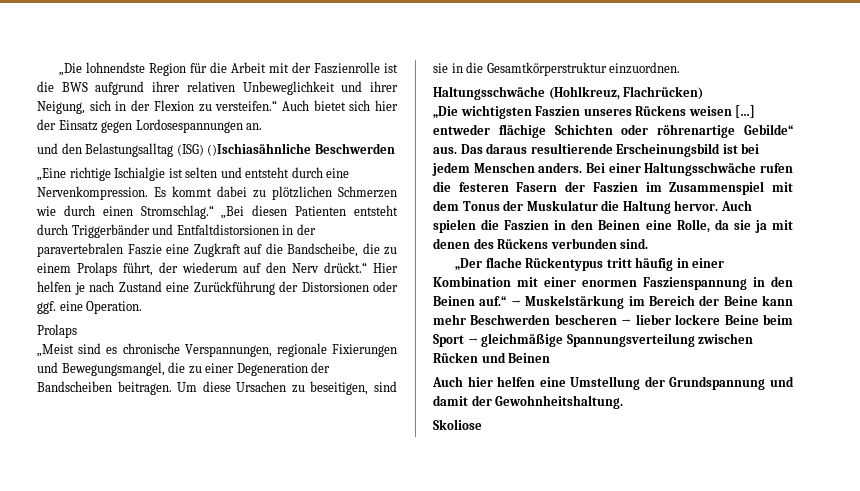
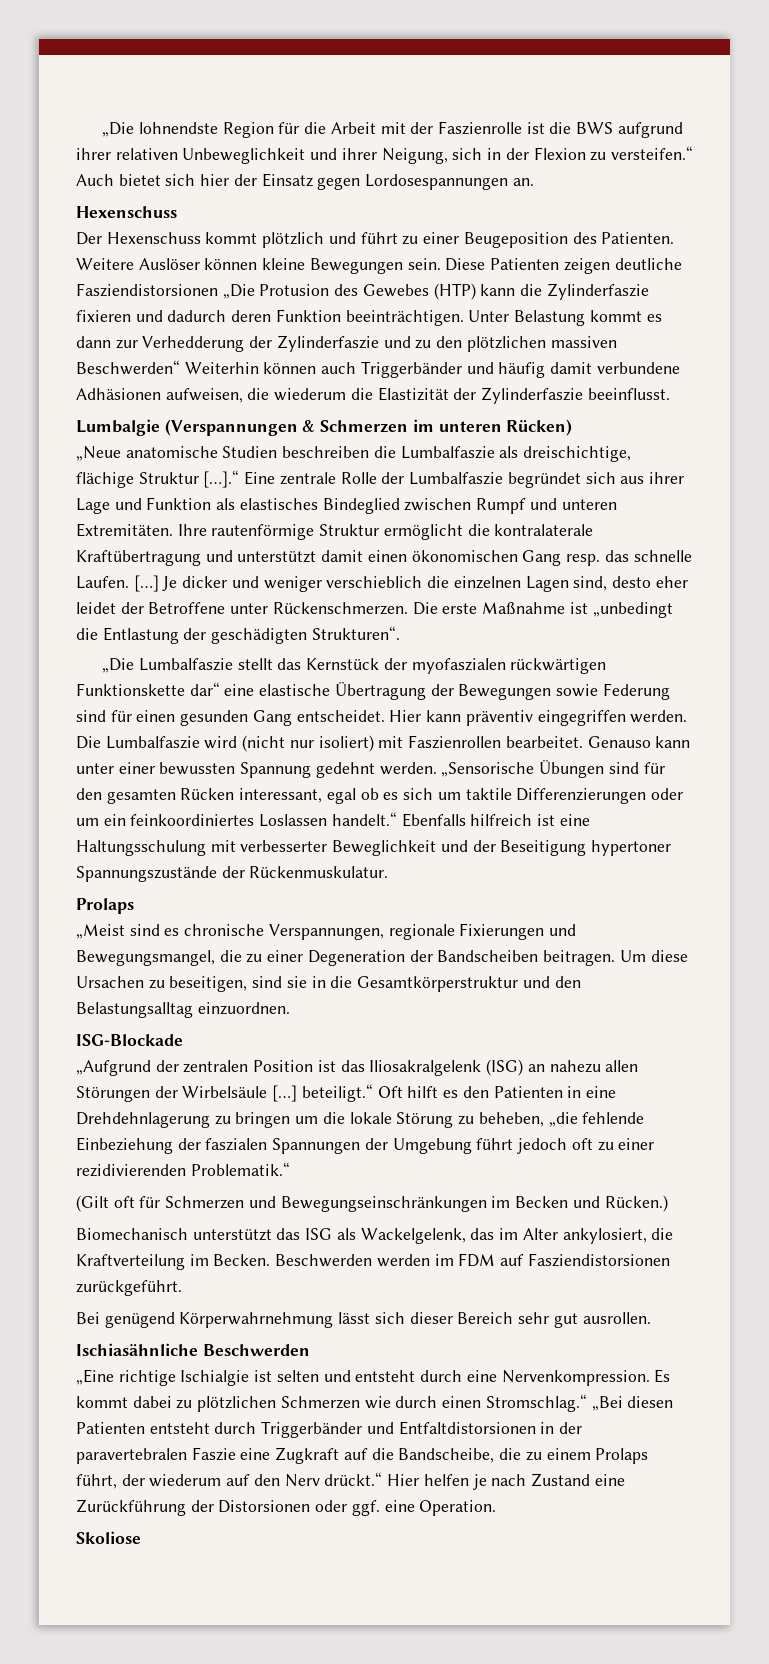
[37,143,312,157] und den Belastungsalltag (ISG) ()Ischiasähnliche -> [76,206,177,218] [76,232,675,248] [76,258,682,274] [76,283,649,300] [76,309,662,326] [76,335,617,352] [76,360,680,378] [76,387,670,404] [76,419,573,436] [76,446,632,462] [76,470,684,488] [76,497,617,514] [76,523,594,540] [76,550,692,566] [76,575,688,592] [76,602,673,618] [76,626,400,644] [102,658,607,674] [76,682,670,700] [76,710,688,726] [76,735,691,752] [76,760,665,778] [76,788,683,804] [76,812,590,827] [76,840,672,856] [76,866,389,882] [76,898,134,914] [76,923,577,940] [76,950,688,966] [76,976,581,992] [76,1002,290,1018] [76,1034,183,1046] [76,1059,639,1076] [76,1084,616,1102] [76,1112,645,1128] [76,1137,655,1154] [76,1162,290,1177] [76,1195,668,1212] [76,1228,674,1244] [76,1253,670,1270] [76,1280,182,1296] [76,1312,651,1328] [76,1343,198,1356] Hexenschuss // Der Hexenschuss kommt plötzlich und führt zu einer Beugeposition des Patienten. Weitere Auslöser können kleine Bewegungen sein. Diese Patienten zeigen deutliche Fasziendistorsionen „Die Protusion des Gewebes (HTP) kann die Zylinderfaszie fixieren und dadurch deren Funktion beeinträchtigen. Unter Belastung kommt es dann zur Verhedderung der Zylinderfaszie und zu den plötzlichen massiven Beschwerden“ Weiterhin können auch Triggerbänder und häufig damit verbundene Adhäsionen aufweisen, die wiederum die Elastizität der Zylinderfaszie beeinflusst. // Lumbalgie (Verspannungen & Schmerzen im unteren Rücken) // „Neue anatomische Studien beschreiben die Lumbalfaszie als dreischichtige, flächige Struktur […].“ Eine zentrale Rolle der Lumbalfaszie begründet sich aus ihrer Lage und Funktion als elastisches Bindeglied zwischen Rumpf und unteren Extremitäten. Ihre rautenförmige Struktur ermöglicht die kontralaterale Kraftübertragung und unterstützt damit einen ökonomischen Gang resp. das schnelle Laufen. […] Je dicker und weniger verschieblich die einzelnen Lagen sind, desto eher leidet der Betroffene unter Rückenschmerzen. Die erste Maßnahme ist „unbedingt die Entlastung der geschädigten Strukturen“. // „Die Lumbalfaszie stellt das Kernstück der myofaszialen rückwärtigen Funktionskette dar“ eine elastische Übertragung der Bewegungen sowie Federung sind für einen gesunden Gang entscheidet. Hier kann präventiv eingegriffen werden. Die Lumbalfaszie wird (nicht nur isoliert) mit Faszienrollen bearbeitet. Genauso kann unter einer bewussten Spannung gedehnt werden. „Sensorische Übungen sind für den gesamten Rücken interessant, egal ob es sich um taktile Differenzierungen oder um ein feinkoordiniertes Loslassen handelt.“ Ebenfalls hilfreich ist eine Haltungsschulung mit verbesserter Beweglichkeit und der Beseitigung hypertoner Spannungszustände der Rückenmuskulatur. // Prolaps // „Meist sind es chronische Verspannungen, regionale Fixierungen und Bewegungsmangel, die zu einer Degeneration der Bandscheiben beitragen. Um diese Ursachen zu beseitigen, sind sie in die Gesamtkörperstruktur und den Belastungsalltag einzuordnen. // ISG-Blockade // „Aufgrund der zentralen Position ist das Iliosakralgelenk (ISG) an nahezu allen Störungen der Wirbelsäule […] beteiligt.“ Oft hilft es den Patienten in eine Drehdehnlagerung zu bringen um die lokale Störung zu beheben, „die fehlende Einbeziehung der faszialen Spannungen der Umgebung führt jedoch oft zu einer rezidivierenden Problematik.“ // (Gilt oft für Schmerzen und Bewegungseinschränkungen im Becken und Rücken.) // Biomechanisch unterstützt das ISG als Wackelgelenk, das im Alter ankylosiert, die Kraftverteilung im Becken. Beschwerden werden im FDM auf Fasziendistorsionen zurückgeführt. // Bei genügend Körperwahrnehmung lässt sich dieser Bereich sehr gut ausrollen. // Ischiasähnliche
[37,324,77,338] [37,343,397,357] [37,362,331,376] [37,381,397,395] [433,62,681,76] [433,86,704,100] [433,105,756,119] [433,124,793,138] [433,143,760,157] [432,162,793,176] [433,181,793,195] [433,200,752,214] [433,219,793,233] [433,238,649,249] [455,257,725,271] [433,276,793,290] [433,295,793,309] [433,314,793,325] [433,333,754,347] [433,352,551,363] [432,376,794,390] [433,395,624,409] // Prolaps // „Meist sind es chronische Verspannungen, regionale Fixierungen und Bewegungsmangel, die zu einer Degeneration der Bandscheiben beitragen. Um diese Ursachen zu beseitigen, sind sie in die Gesamtkörperstruktur einzuordnen. // Haltungsschwäche (Hohlkreuz, Flachrücken) // „Die wichtigsten Faszien unseres Rückens weisen […] entweder flächige Schichten oder röhrenartige Gebilde“ aus. Das daraus resultierende Erscheinungsbild ist bei jedem Menschen anders. Bei einer Haltungsschwäche rufen die festeren Fasern der Faszien im Zusammenspiel mit dem Tonus der Muskulatur die Haltung hervor. Auch spielen die Faszien in den Beinen eine Rolle, da sie ja mit denen des Rückens verbunden sind. // „Der flache Rückentypus tritt häufig in einer Kombination mit einer enormen Faszienspannung in den Beinen auf.“ → Muskelstärkung im Bereich der Beine kann mehr Beschwerden bescheren → lieber lockere Beine beim Sport → gleichmäßige Spannungsverteilung zwischen Rücken und Beinen // Auch hier helfen eine Umstellung der Grundspannung und damit der Gewohnheitshaltung. -> (497, 1508) none

